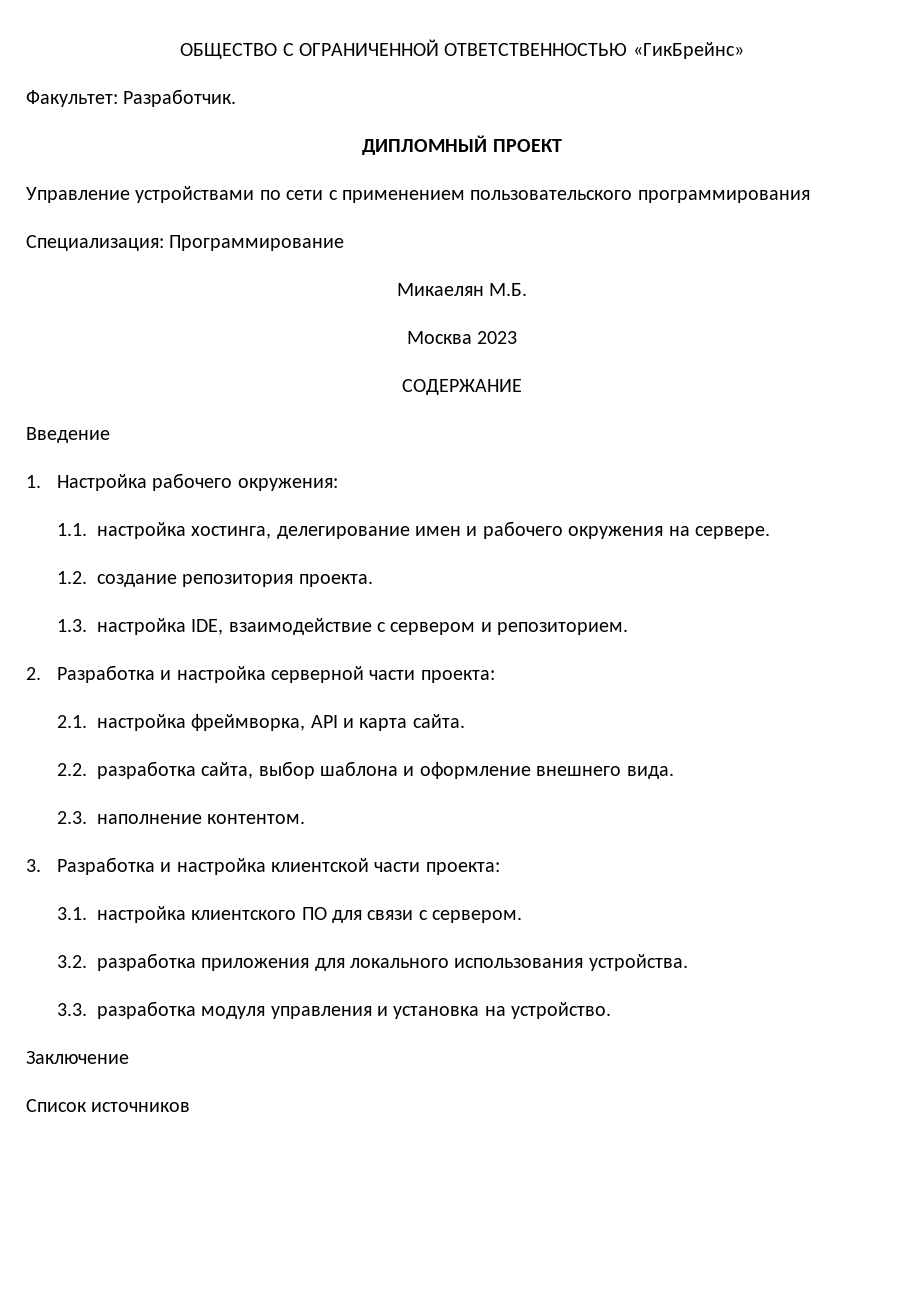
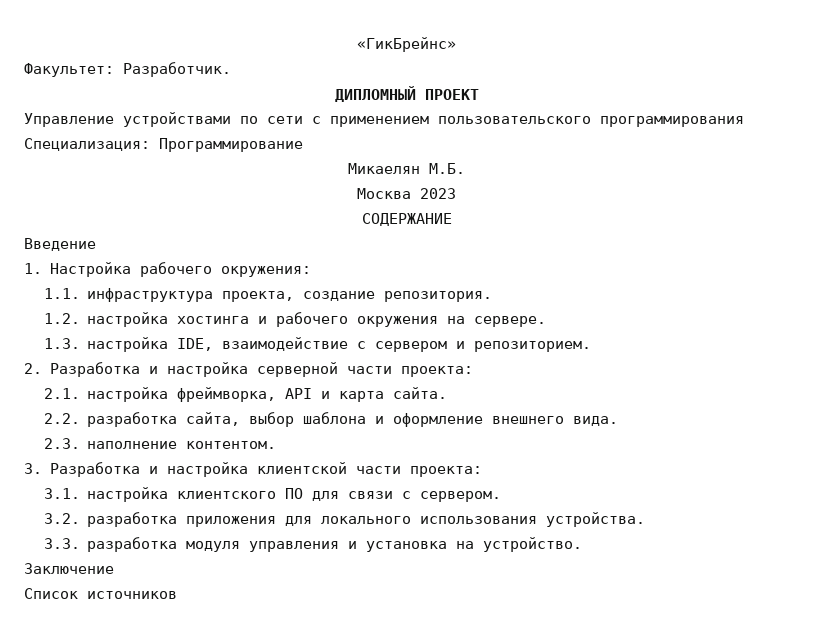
[180,39,628,59] ОБЩЕСТВО С ОГРАНИЧЕННОЙ ОТВЕТСТВЕННОСТЬЮ -> (357, 44) none
[96,522,462,539] настройка хостинга, делегирование имен -> [87,288,493,302] [43,312,250,327] инфраструктура проекта, создание репозитория. // 1.2. настройка хостинга
[56,571,373,587] // 1.2. создание репозитория проекта. -> (547, 321) none

